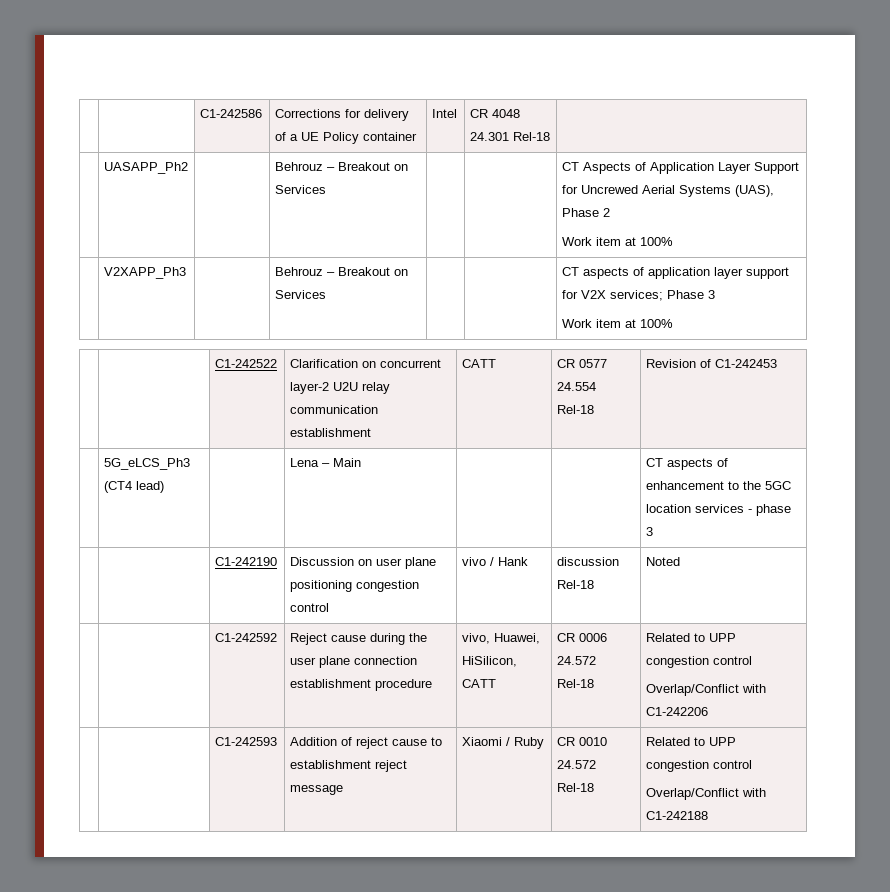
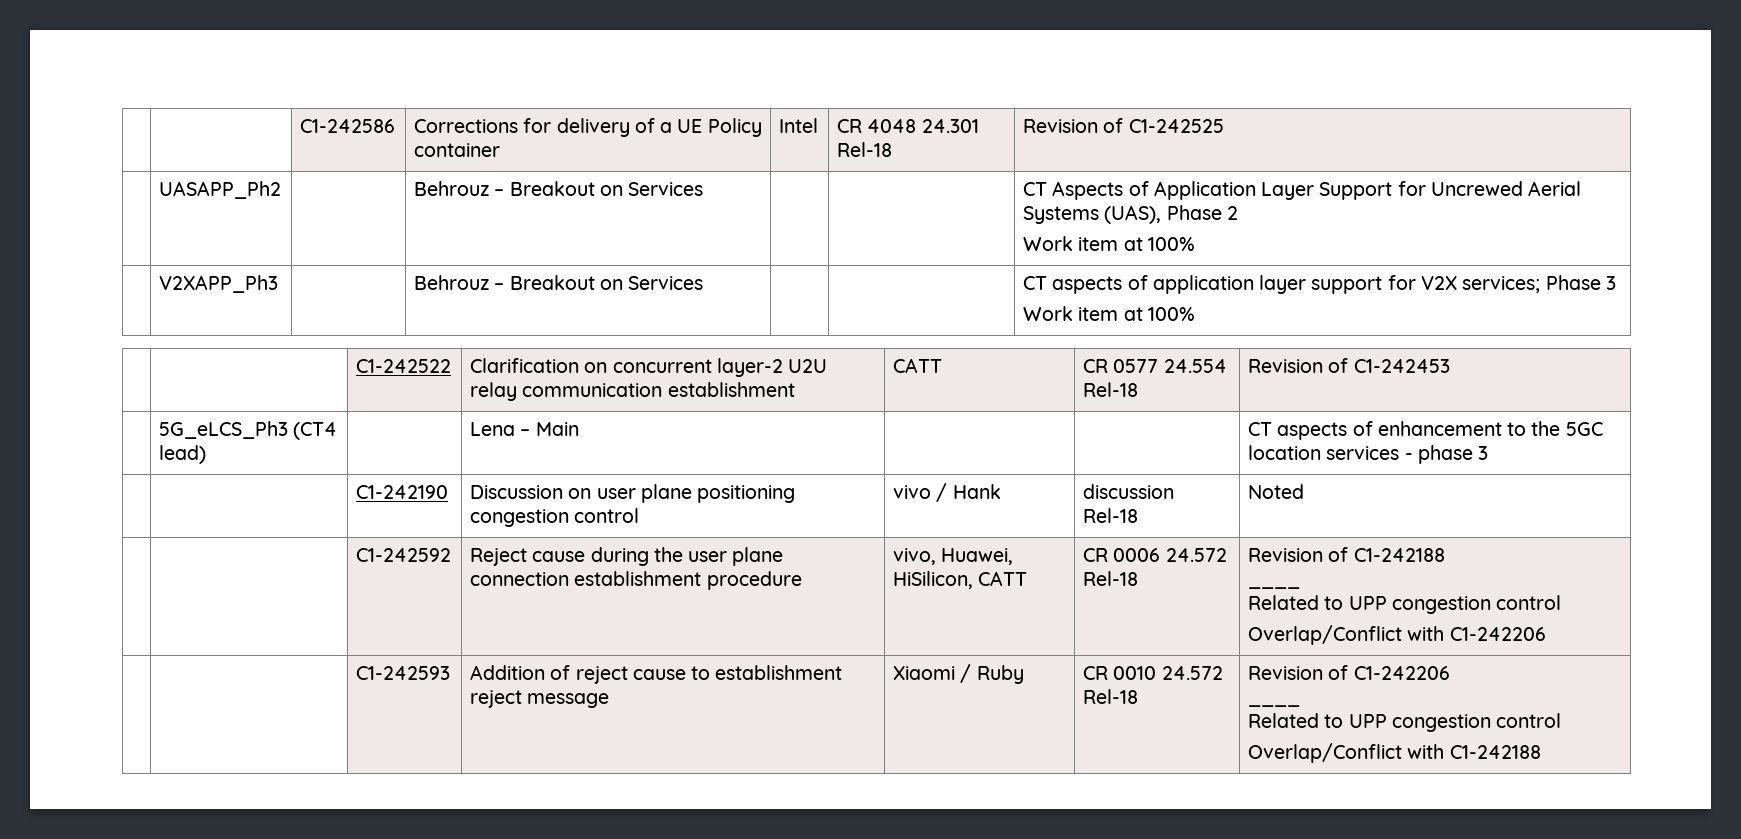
(550, 136) none -> [1023,118,1224,133] Revision of C1-242525
(594, 683) none -> [1248,547,1445,562] [1248,586,1301,589] Revision of C1-242188 // ____ //
(594, 787) none -> [1248,665,1450,680] [1248,704,1301,707] Revision of C1-242206 // ____ //

